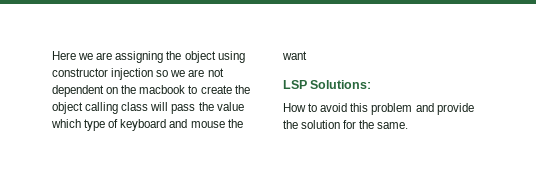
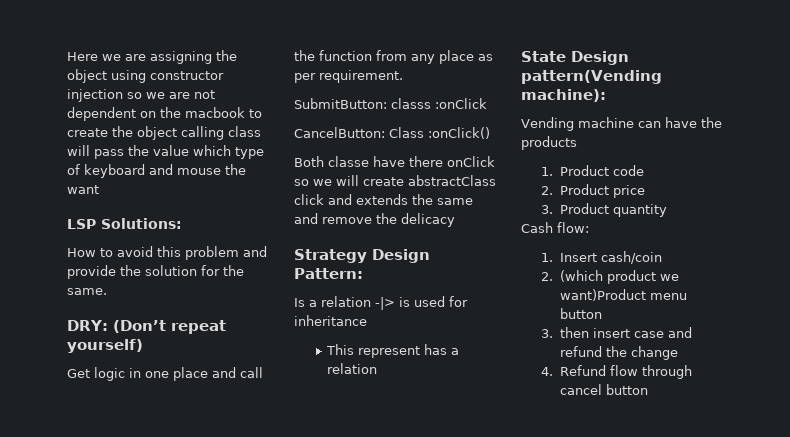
(409, 125) none -> [67,320,226,334] [67,339,143,353] [67,367,263,381] [294,50,493,64] [294,70,403,83] [294,98,487,109] [294,127,490,139] [294,156,495,167] [294,175,496,186] [294,194,473,205] [294,213,455,227] [294,249,430,263] [294,268,363,279] [294,296,468,310] [294,315,367,326] [326,344,460,358] [327,363,378,374] [521,51,629,65] [521,70,662,84] [521,89,606,102] [521,117,722,131] [521,136,577,150] [540,165,645,176] [540,184,646,198] [540,203,668,217] [521,222,589,233] [540,251,663,264] [540,270,680,284] [560,289,688,301] [560,308,603,319] [540,327,693,338] [560,346,679,360] [540,365,693,379] [560,384,649,395] // DRY: (Don’t repeat yourself) // Get logic in one place and call the function from any place as per requirement. // SubmitButton: classs :onClick // CancelButton: Class :onClick() // Both classe have there onClick so we will create abstractClass click and extends the same and remove the delicacy // Strategy Design Pattern: // Is a relation -|> is used for inheritance // This represent has a relation // State Design pattern(Vending machine): // Vending machine can have the products // 1. Product code // 2. Product price // 3. Product quantity // Cash flow: // 1. Insert cash/coin // 2. (which product we want)Product menu button // 3. then insert case and refund the change // 4. Refund flow through cancel button

